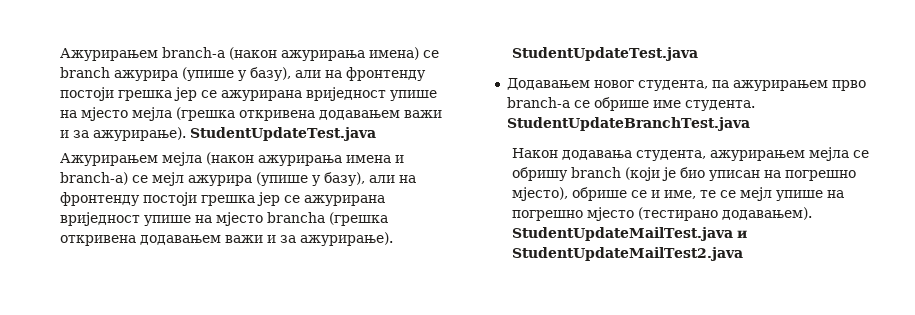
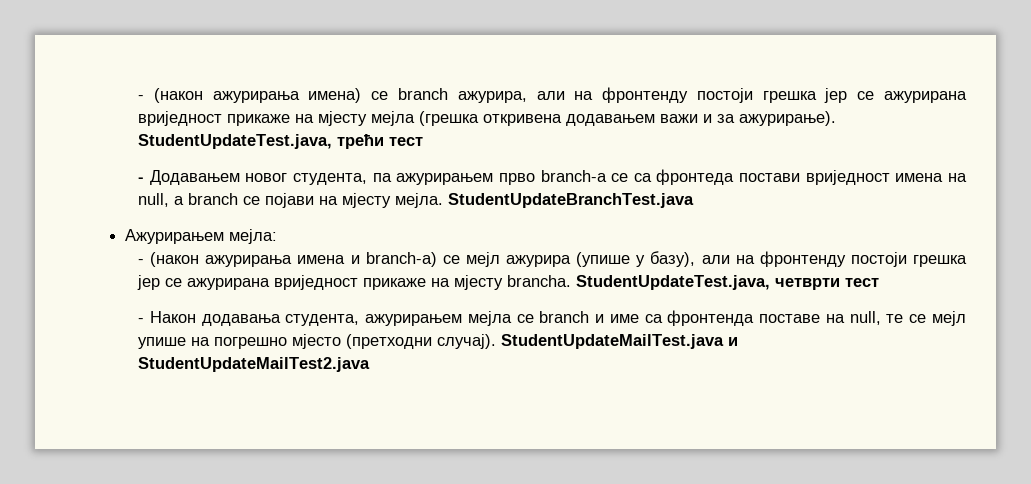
[59,47,225,61] Ажурирањем branch-а -> [137,95,144,100] -
[113,67,426,81] [59,87,437,101] [59,107,128,121] ажурира (упише у базу), али на фронтенду постоји грешка јер се ажурирана вриједност упише на мјесто -> [457,87,968,103] [137,111,367,126] ажурира, али на фронтенду постоји грешка јер се ажурирана вриједност прикаже на мјесту
[189,127,376,141] [59,152,202,166] StudentUpdateTest.java // Ажурирањем мејла -> [137,134,423,149] [137,169,967,185] [137,193,694,208] [124,229,277,244] [137,259,144,264] StudentUpdateTest.java, трећи тест // - Додавањем новог студента, па ажурирањем прво branch-а се са фронтеда постави вриједност имена на null, а branch се појави на мјесту мејла. StudentUpdateBranchTest.java // Ажурирањем мејла: // -
[143,212,388,226] [59,232,393,246] [511,47,698,61] [507,78,867,91] [507,97,756,111] [507,117,751,131] упише на мјесто brancha (грешка откривена додавањем важи и за ажурирање). StudentUpdateTest.java // Додавањем новог студента, па ажурирањем прво branch-а се обрише име студента. StudentUpdateBranchTest.java // -> [362,275,879,290] [137,318,144,323] прикаже на мјесту brancha. StudentUpdateTest.java, четврти тест // -
[511,167,856,181] [511,187,696,201] обришу branch (који је био уписан на погрешно мјесто), обрише се и име, -> [539,310,881,326] branch и име са фронтенда поставе на null,
[637,207,812,221] (тестирано додавањем). -> [345,334,496,349] (претходни случај).

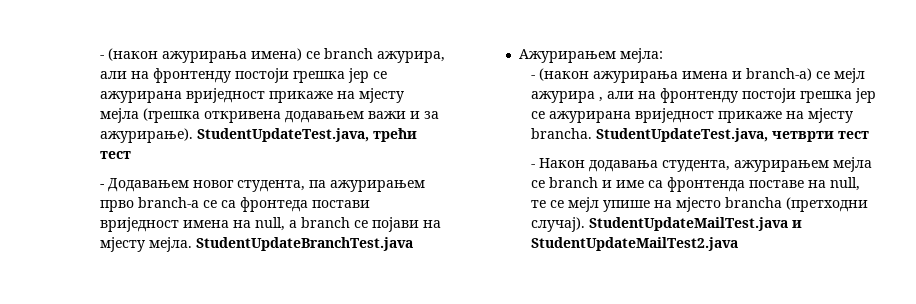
[576,251,696,267] (упише у базу), -> [599,97,604,102] ,
[213,334,341,349] погрешно мјесто -> [676,197,783,212] мјесто brancha

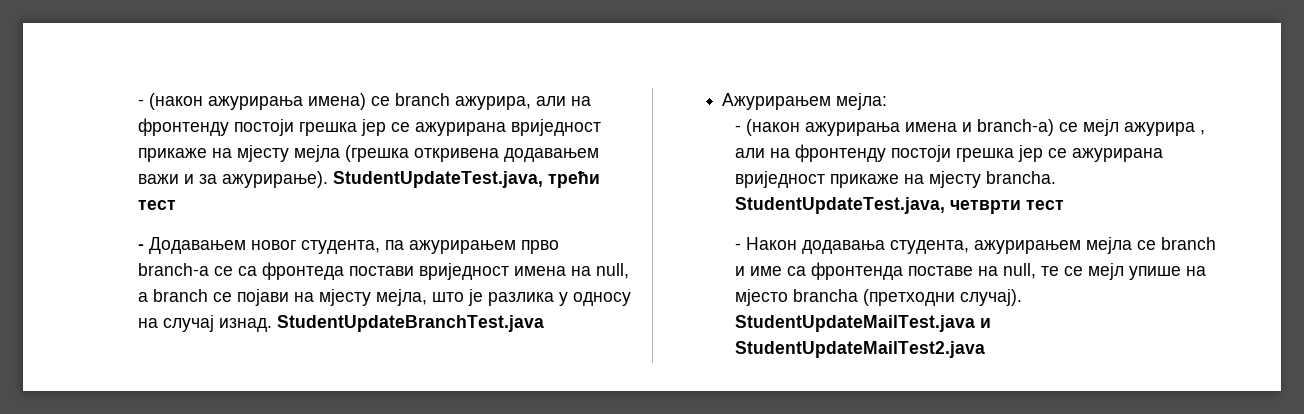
[149,237,193,252] мејла. -> [376,289,632,306] [138,315,273,332] мејла, што је разлика у односу на случај изнад.

